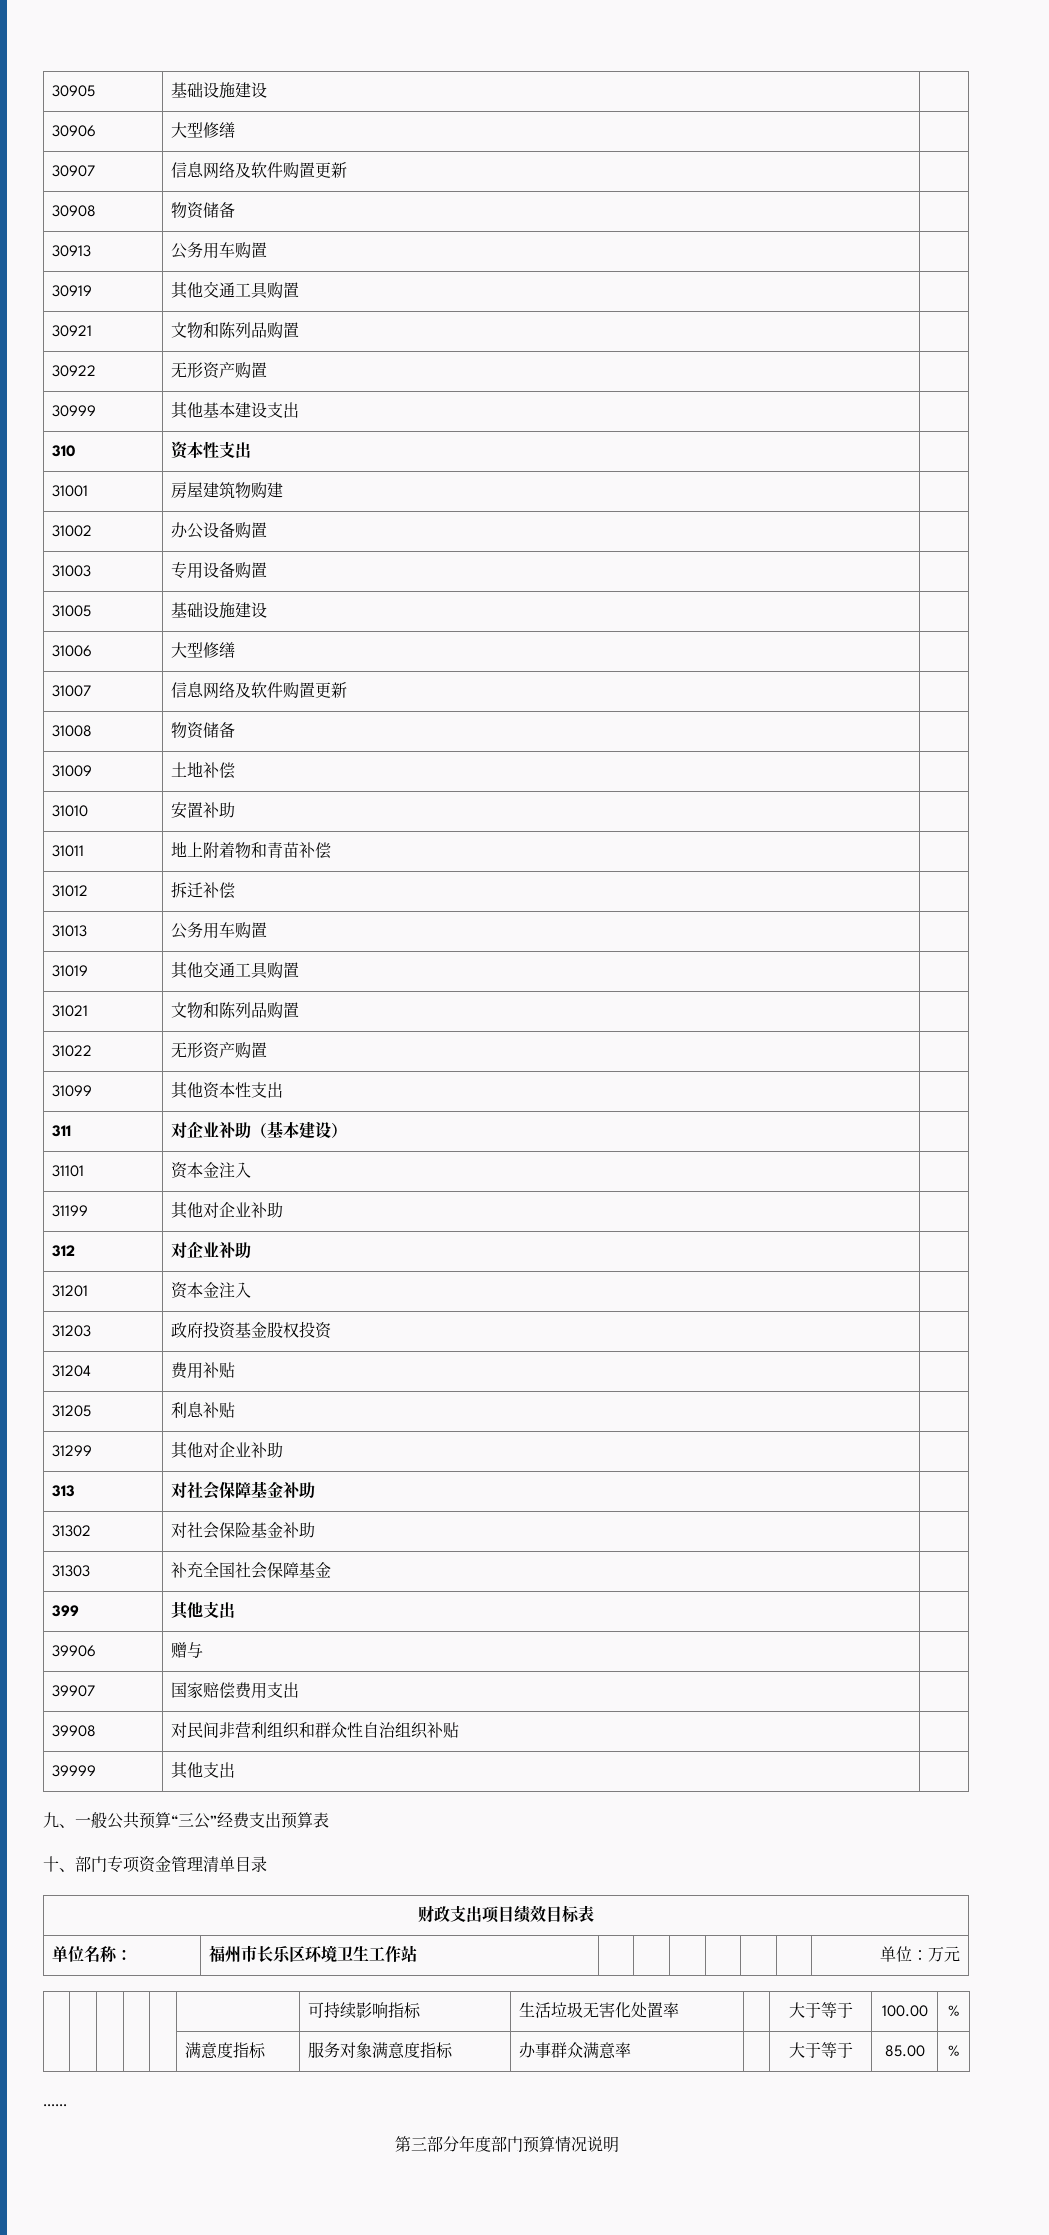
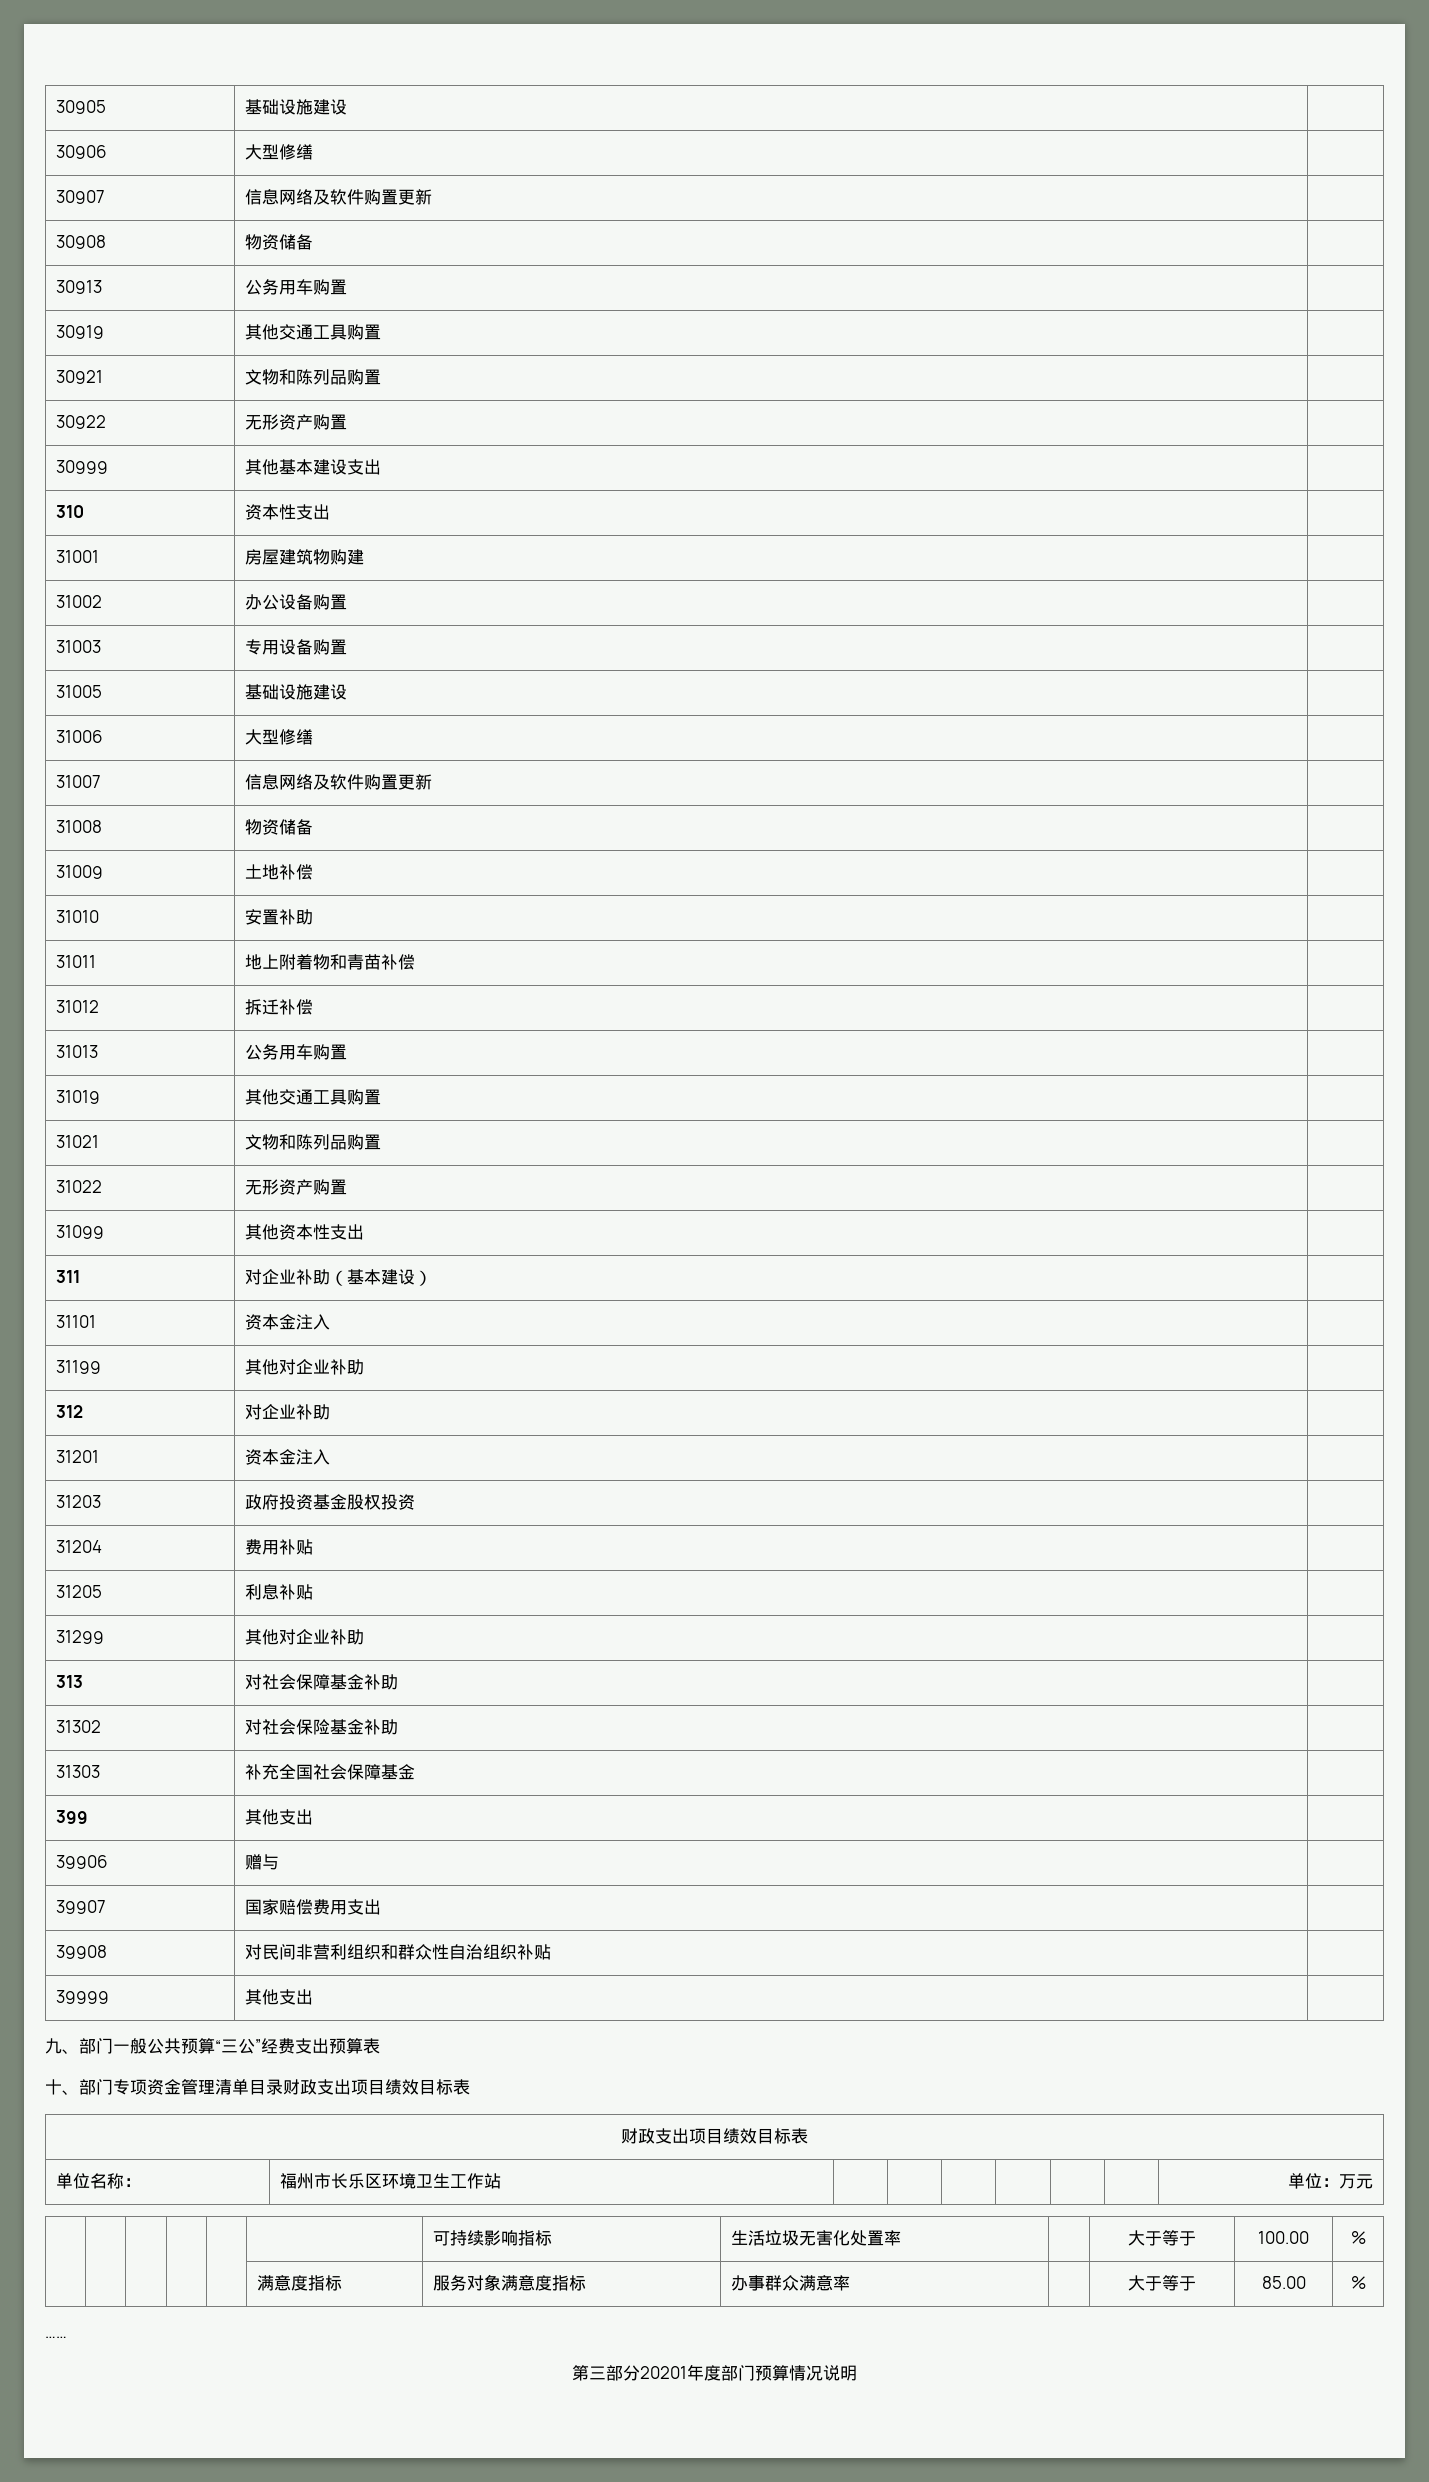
(75, 1826) none -> [79,2038,113,2054] 部门
(267, 1864) none -> [283,2079,470,2095] 财政支出项目绩效目标表
(459, 2144) none -> [640,2366,687,2379] 20201

